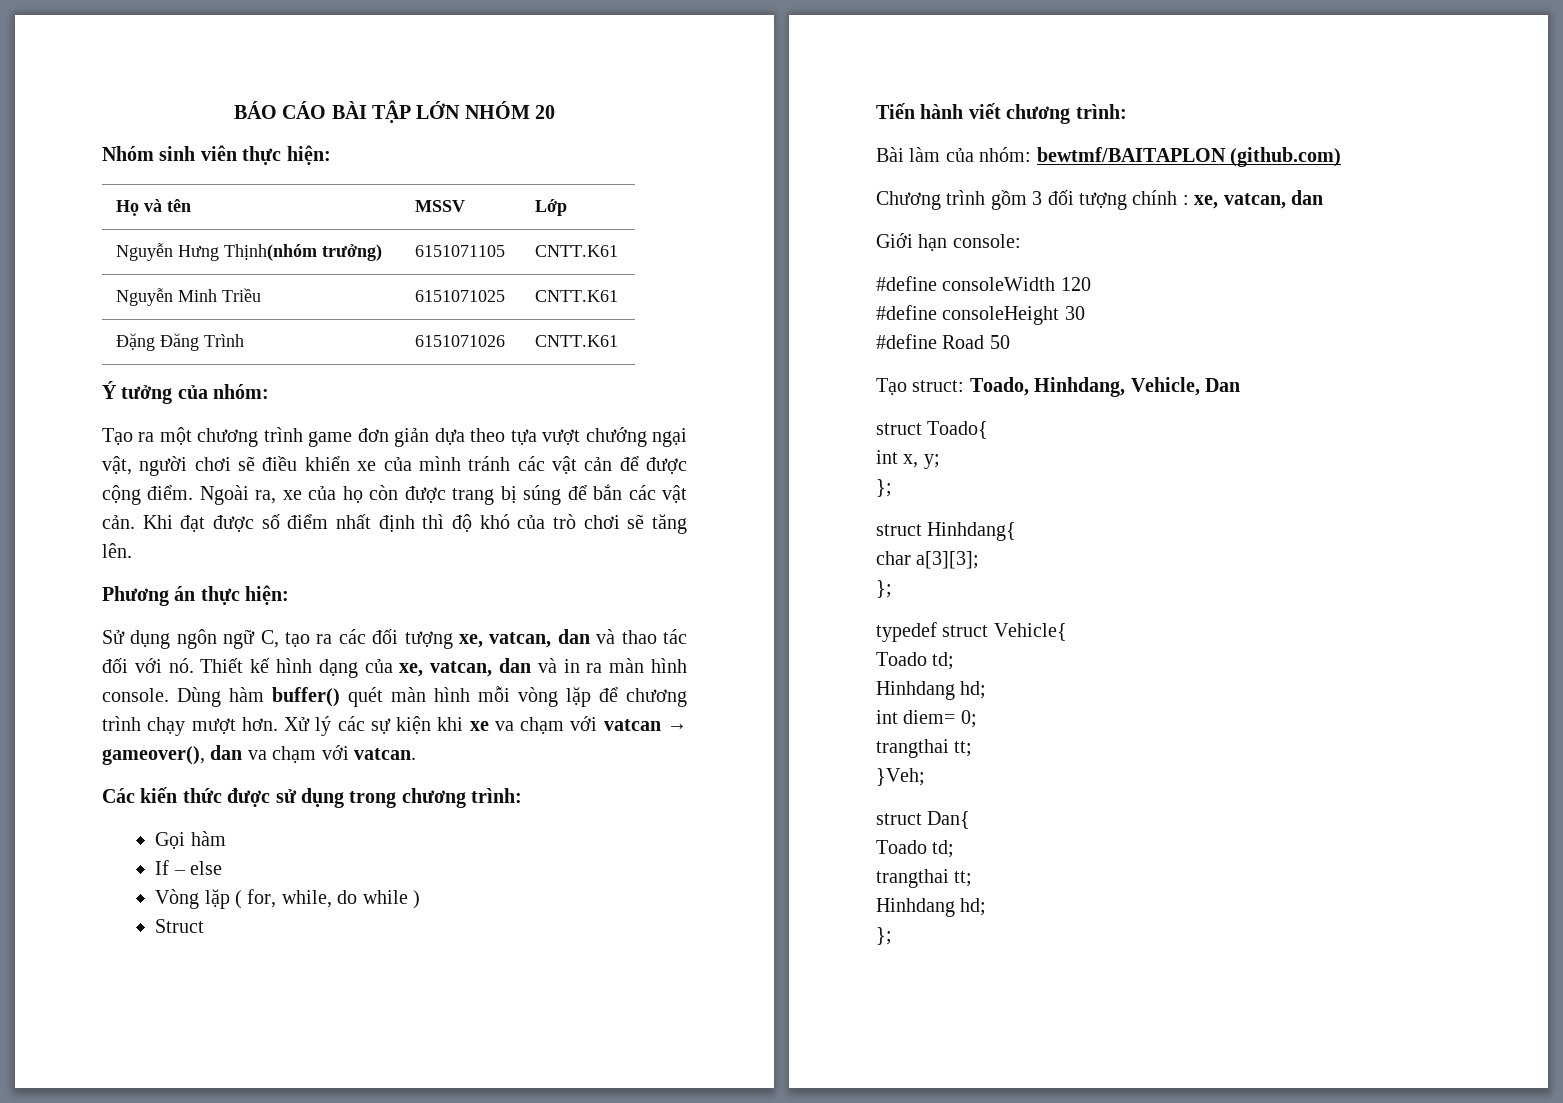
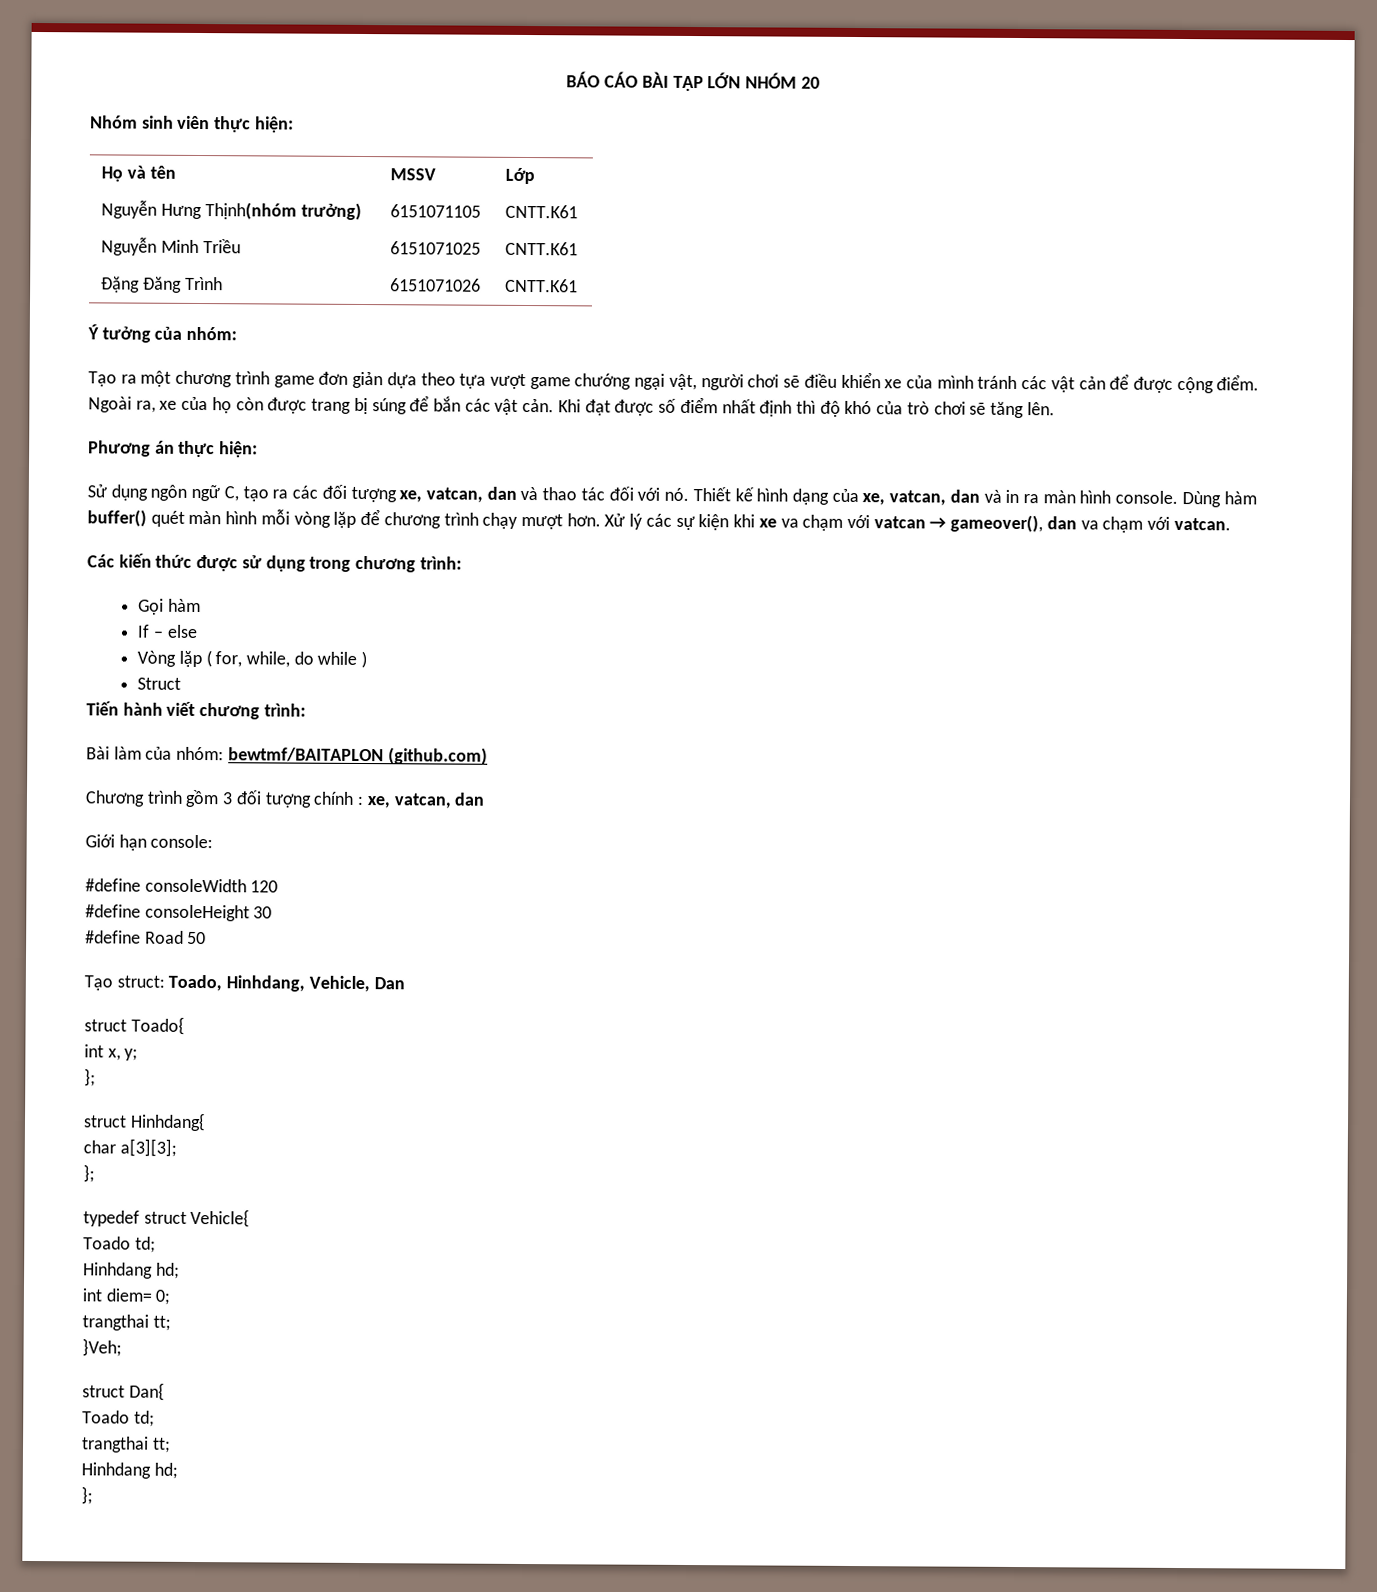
(581, 437) none -> [529,377,571,390] game

